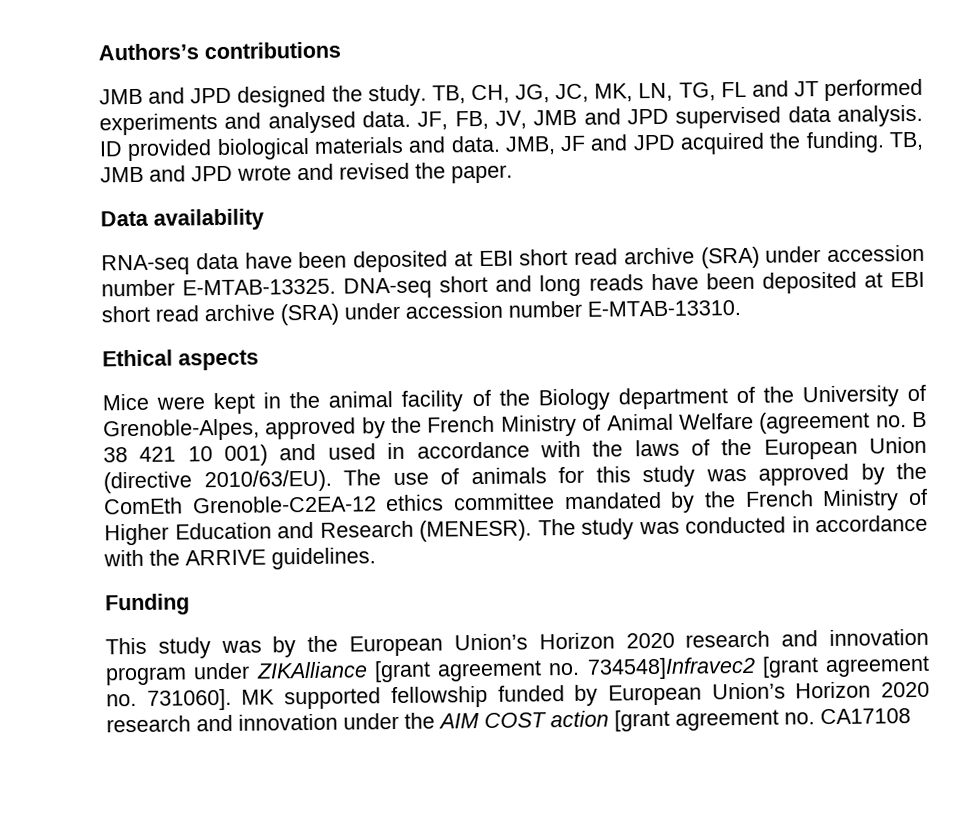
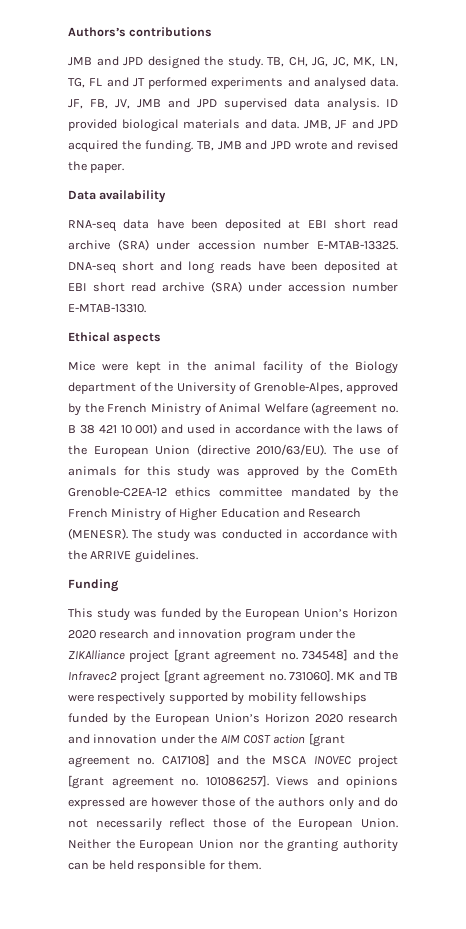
(262, 647) none -> [161,608,201,618] funded
[255,656,756,683] ZIKAlliance [grant agreement no. 734548]Infravec2 -> [336,629,356,639] [68,649,398,663] [68,671,161,684] the ZIKAlliance project [grant agreement no. 734548] and the Infravec2 project
[284,684,599,710] supported fellowship funded by -> [358,671,398,681] [68,692,367,705] [68,713,150,726] and TB were respectively supported by mobility fellowships funded by the
[820,708,911,725] CA17108 -> [161,754,398,768] [68,775,398,789] [68,797,398,810] [68,818,398,831] [68,839,399,852] [68,860,261,872] CA17108] and the MSCA INOVEC project [grant agreement no. 101086257]. Views and opinions expressed are however those of the authors only and do not necessarily reflect those of the European Union. Neither the European Union nor the granting authority can be held responsible for them.

